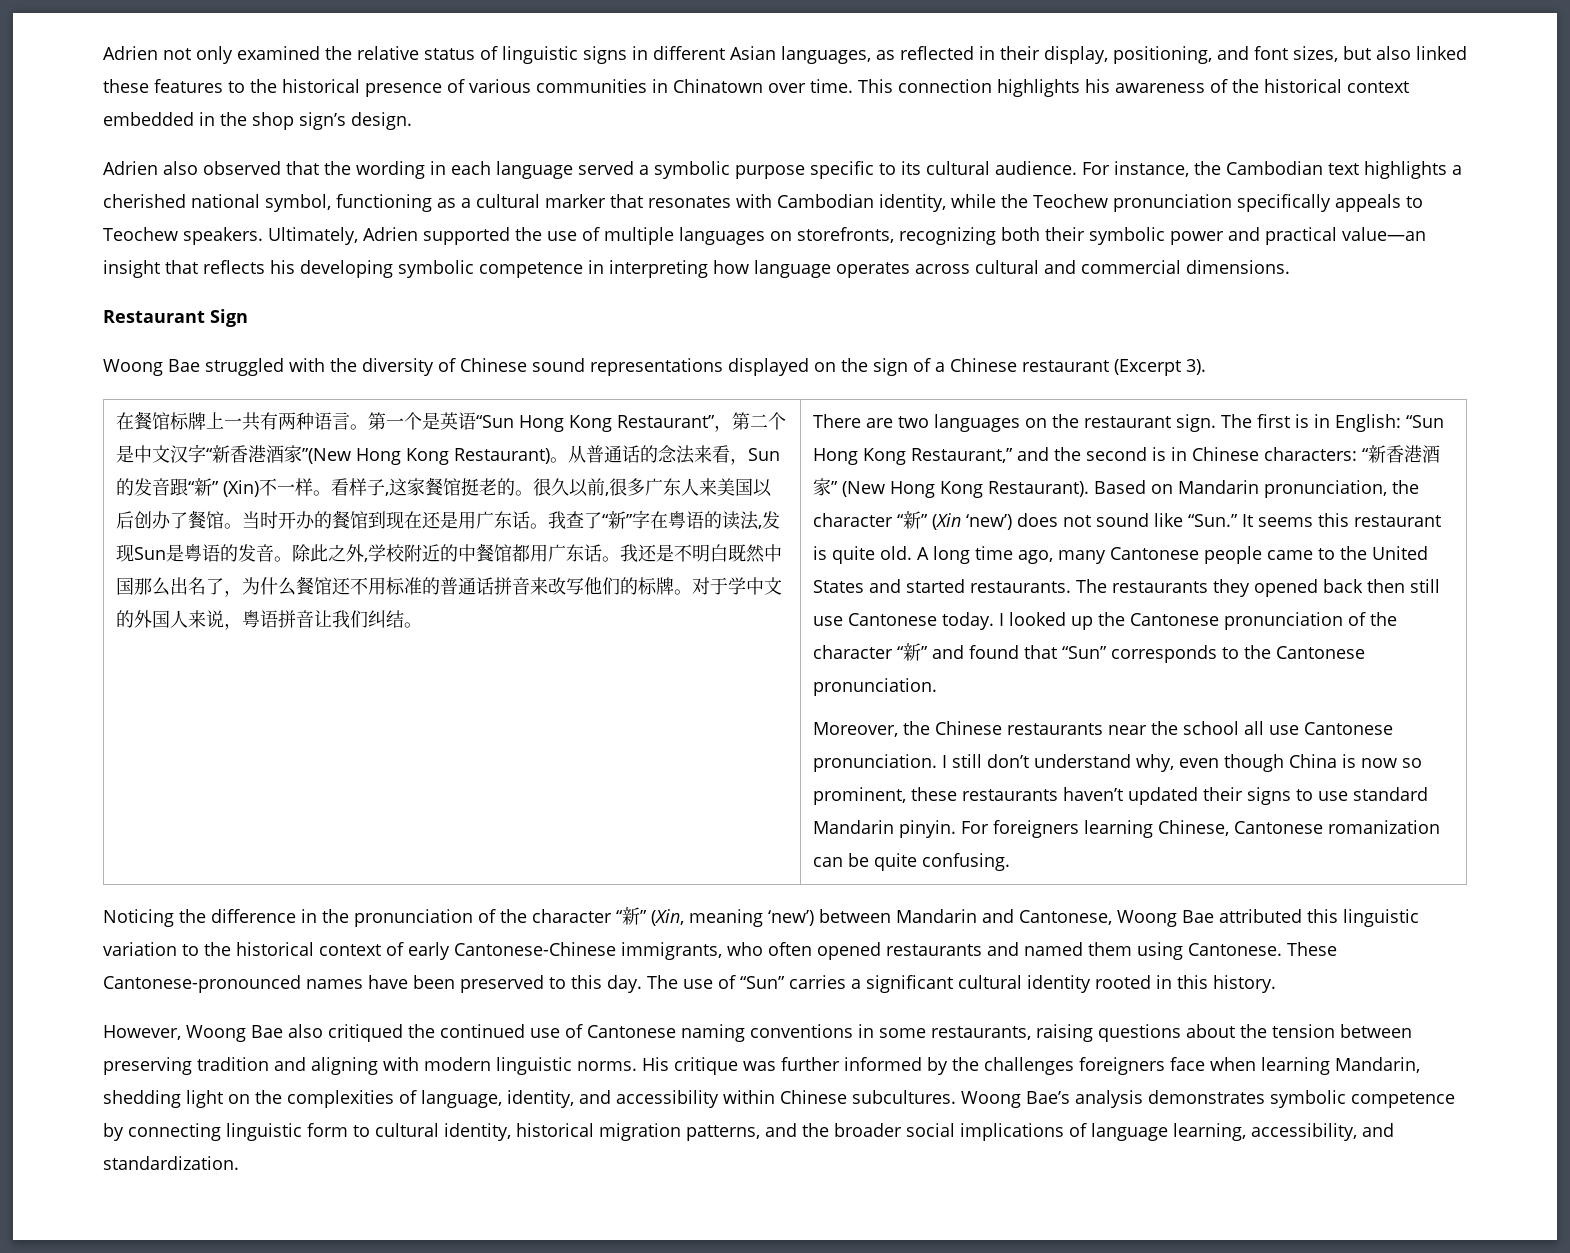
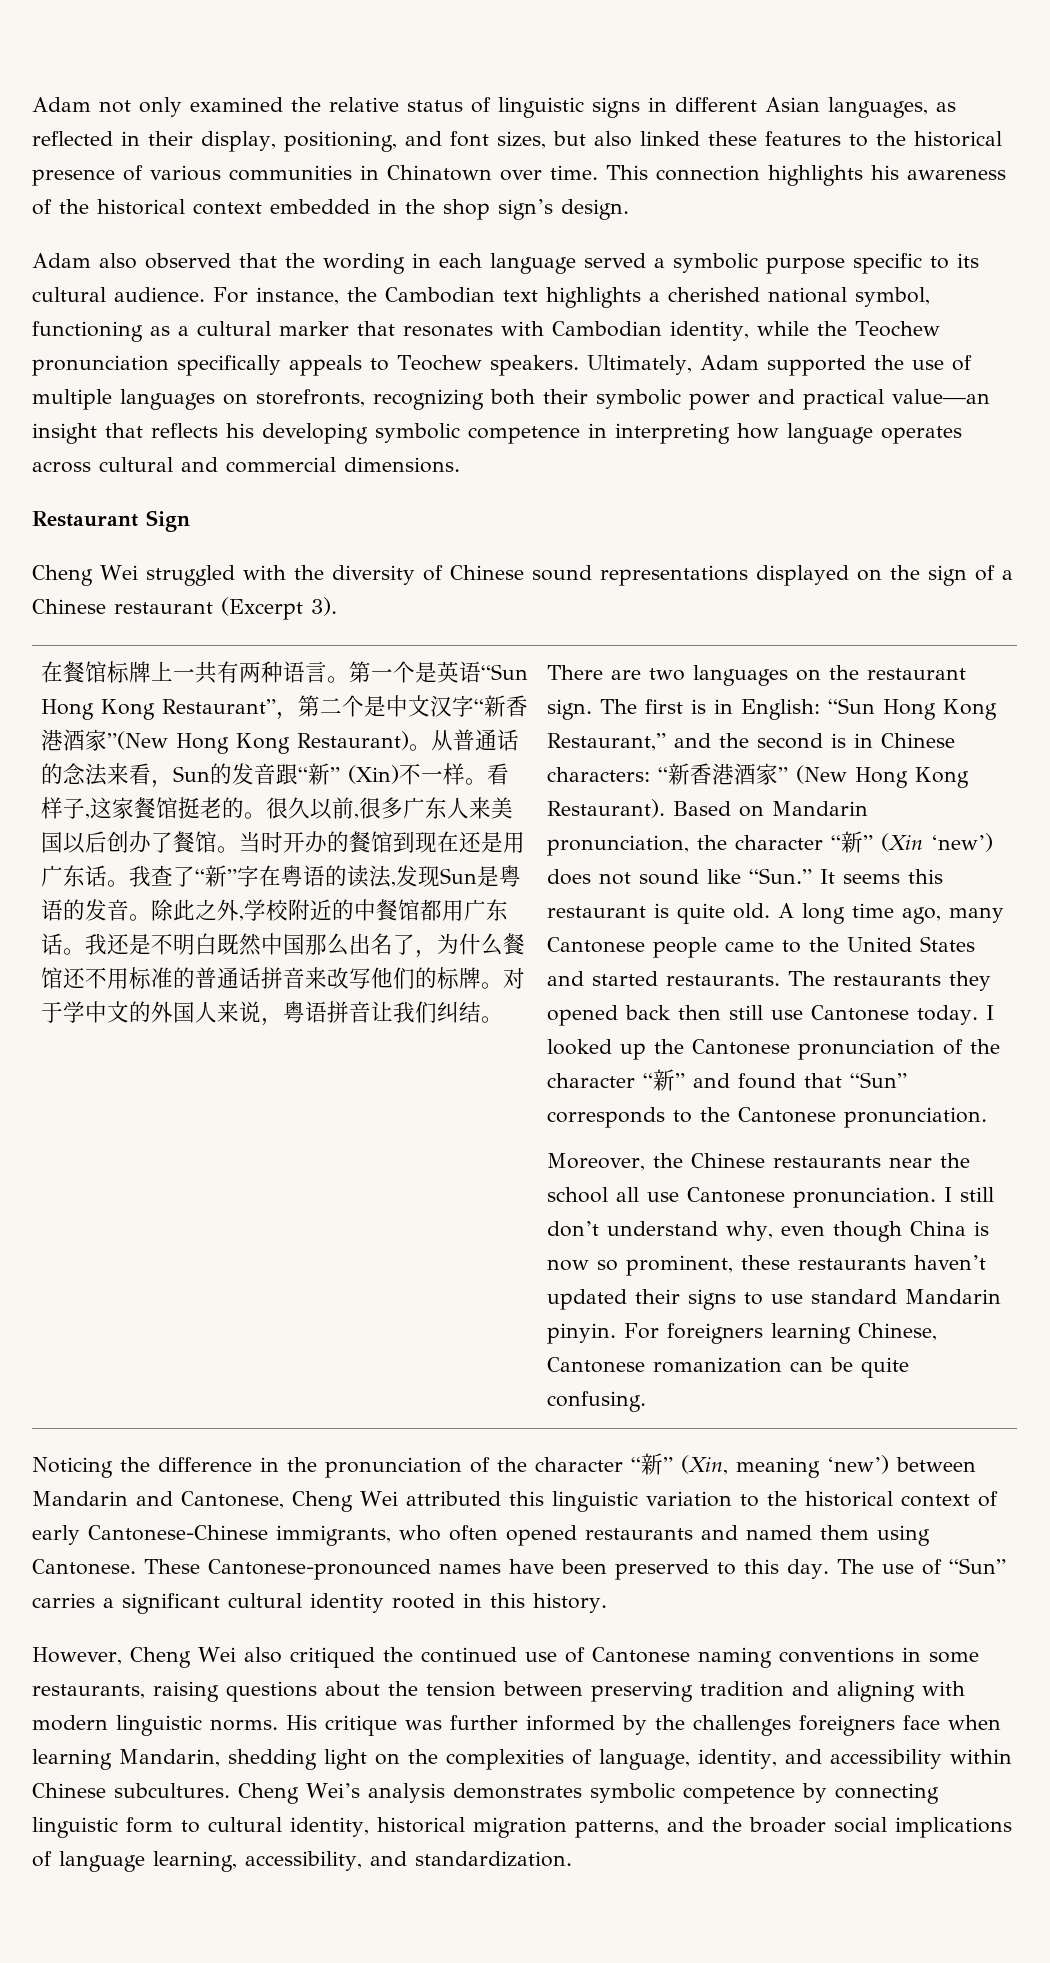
[103,46,158,60] Adrien -> [32,97,91,112] Adam
[103,161,158,175] Adrien -> [32,253,91,268] Adam
[362,227,418,241] Adrien -> [699,355,759,370] Adam
[103,359,200,376] Woong Bae -> [32,565,138,586] Cheng Wei
[1117,910,1215,927] Woong Bae -> [292,1491,398,1512] Cheng Wei
[186,1025,283,1042] Woong Bae -> [129,1647,236,1668] Cheng Wei
[960,1091,1070,1108] Woong Bae’s -> [238,1783,360,1804] Cheng Wei’s

